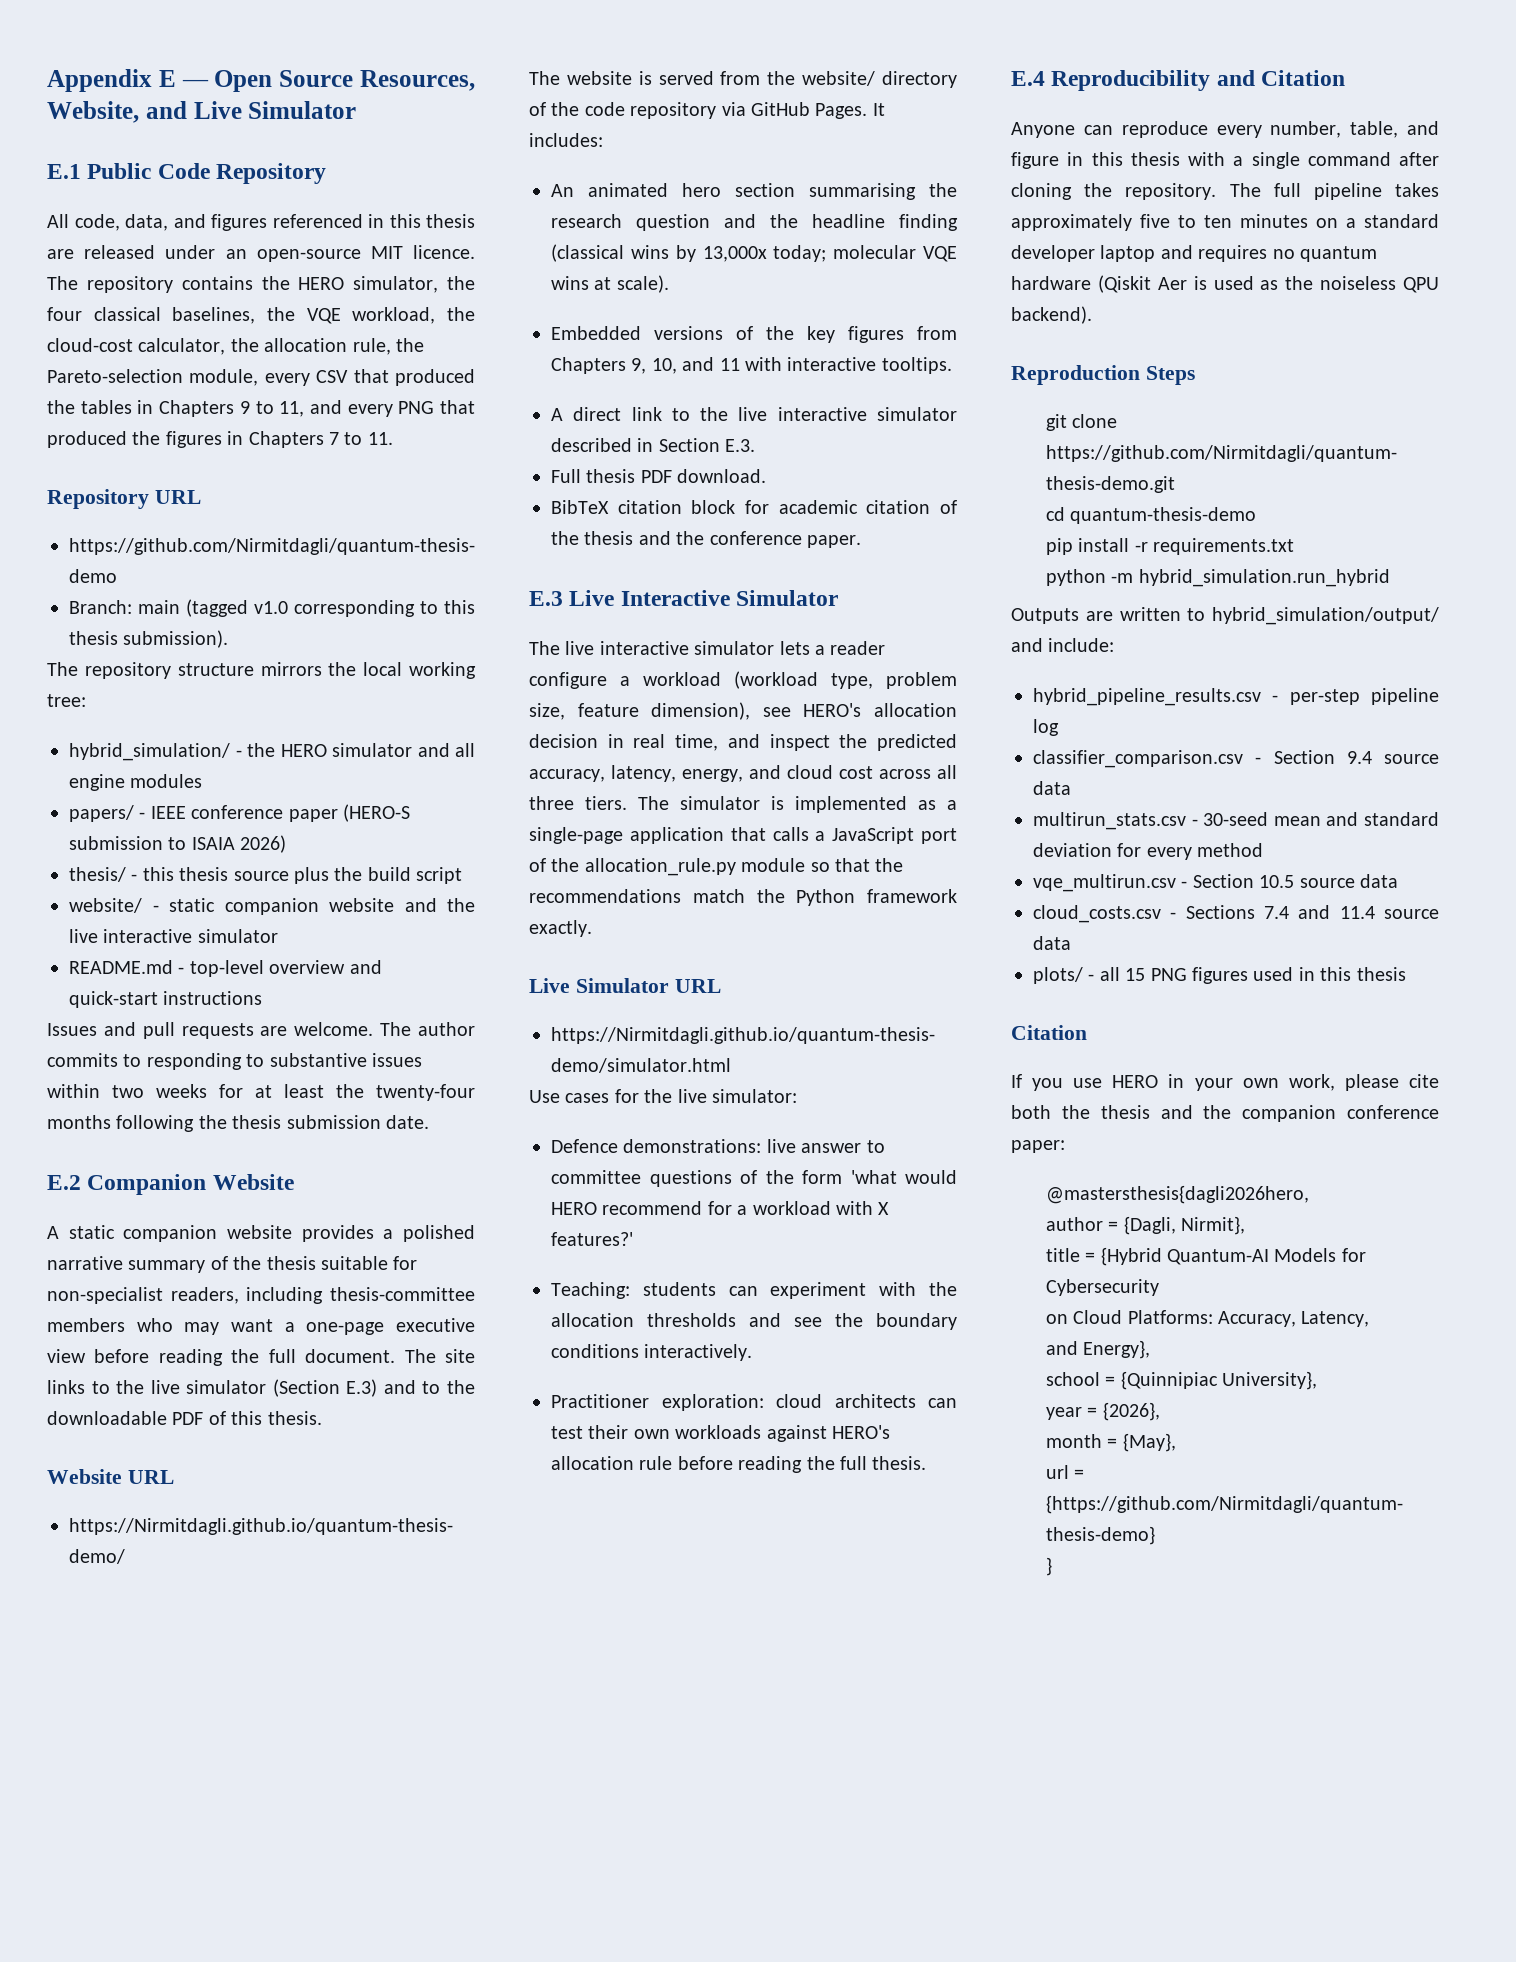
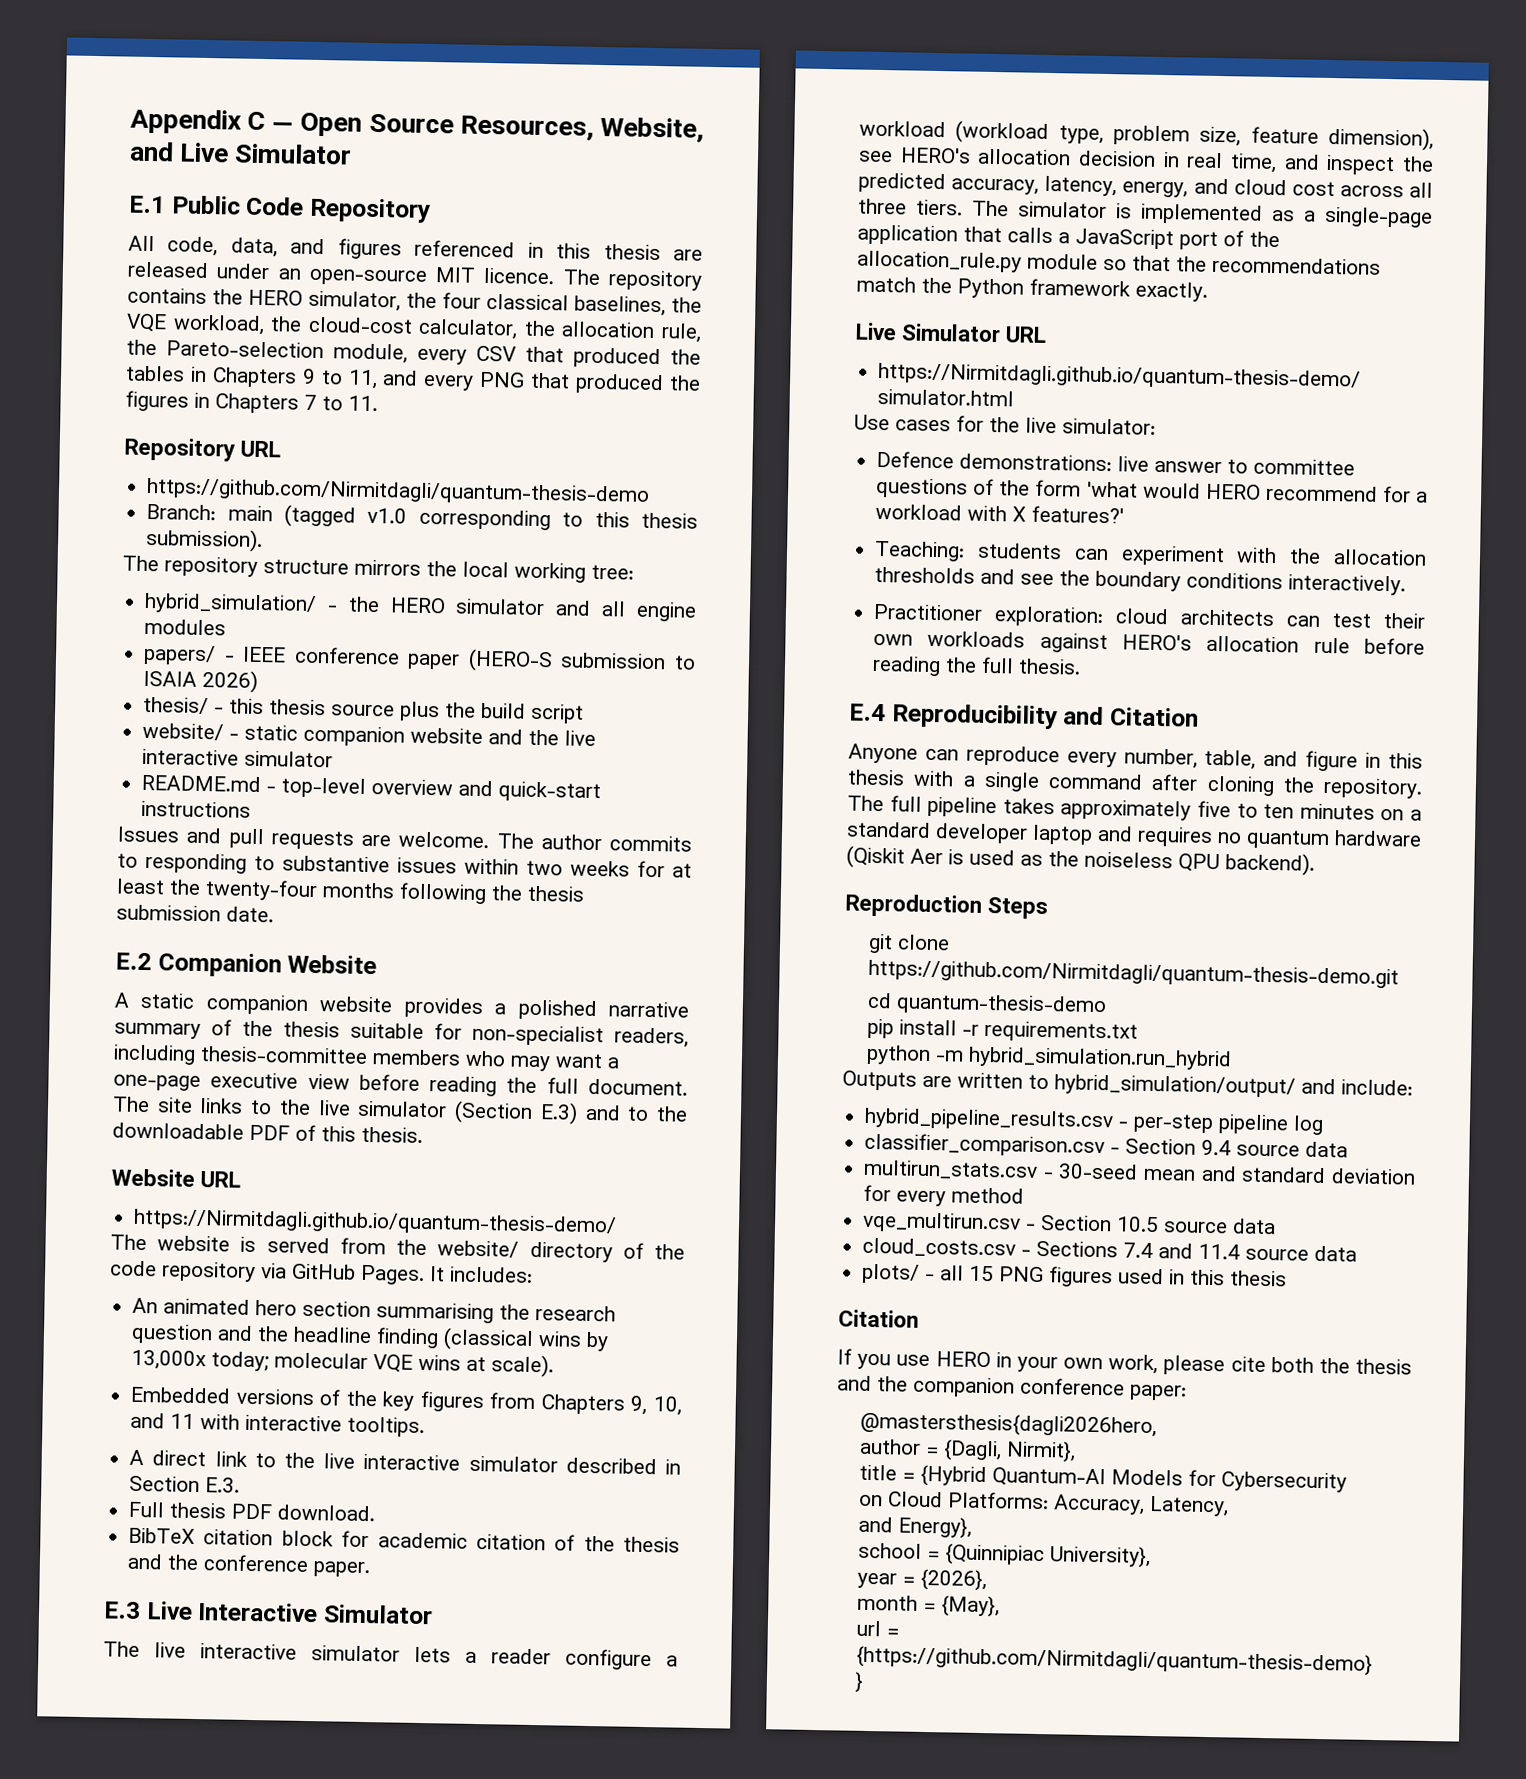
[158,70,176,87] E -> [247,111,266,131] C

